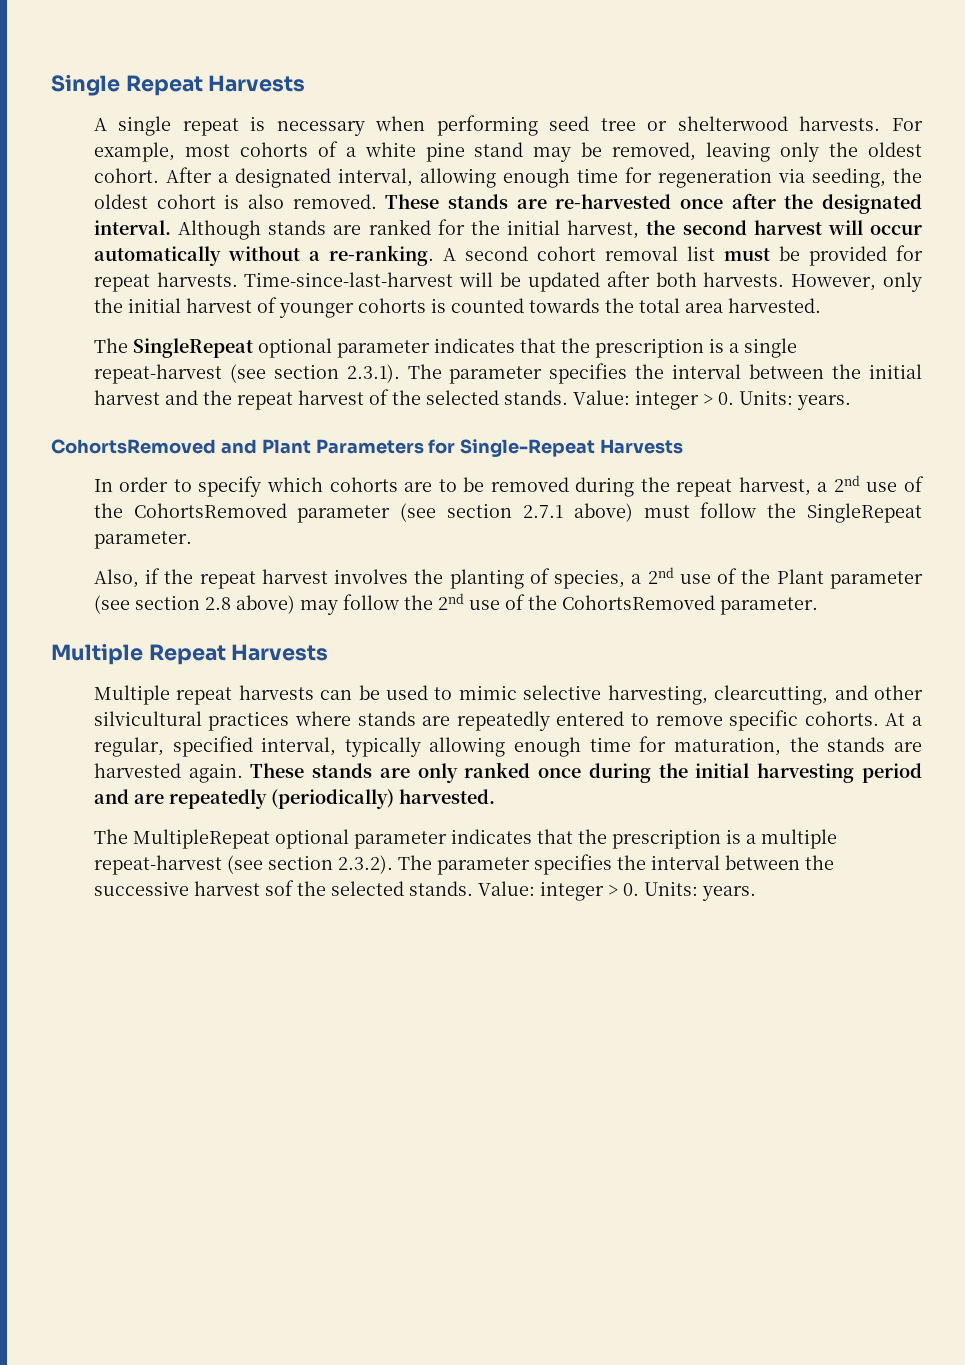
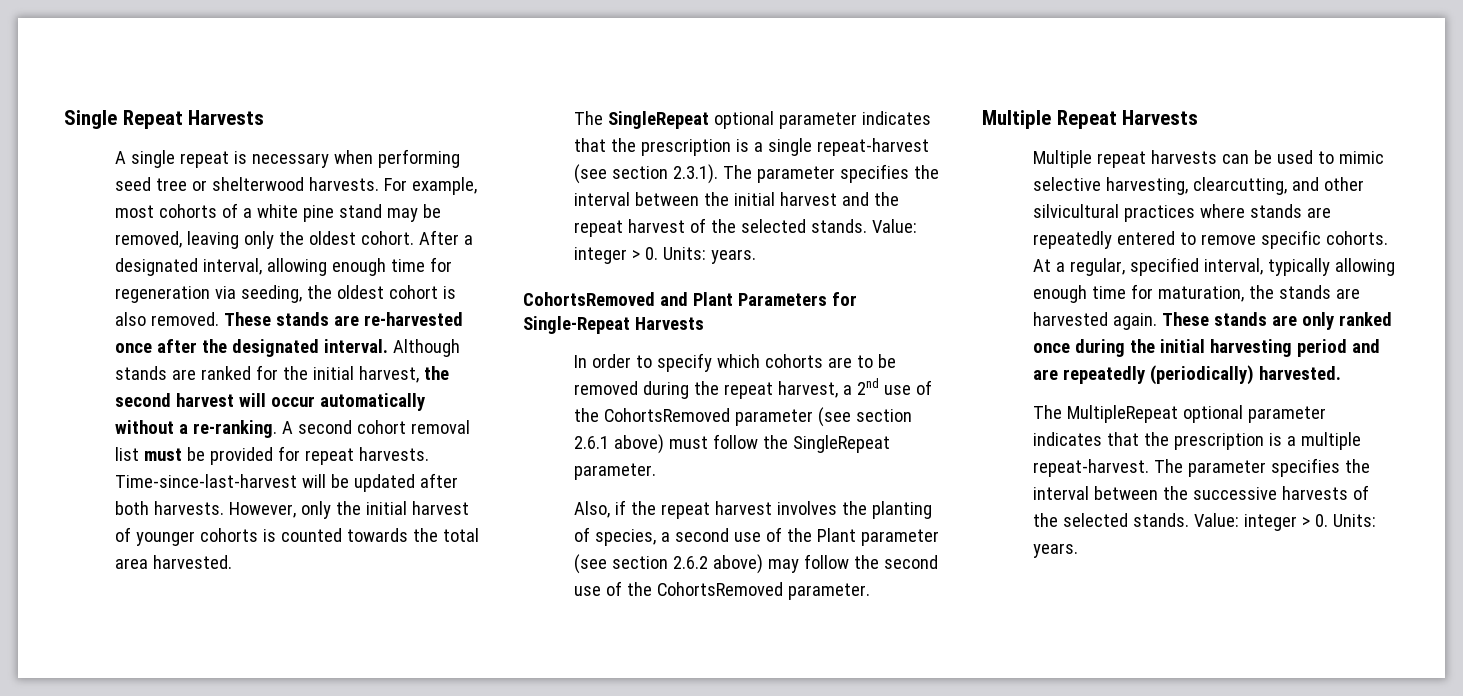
[522,505,563,518] 2.7.1 -> [574,436,610,449] 2.6.1
[647,567,674,584] 2nd -> [675,528,730,542] second
[204,597,231,610] 2.8 -> [673,556,709,569] 2.6.2
[437,593,464,610] 2nd -> [884,555,939,569] second
[93,855,393,875] repeat-harvest (see section 2.3.2). -> [1033,459,1150,477] repeat-harvest.
[193,880,294,896] harvest sof -> [1282,485,1370,500] harvests of

